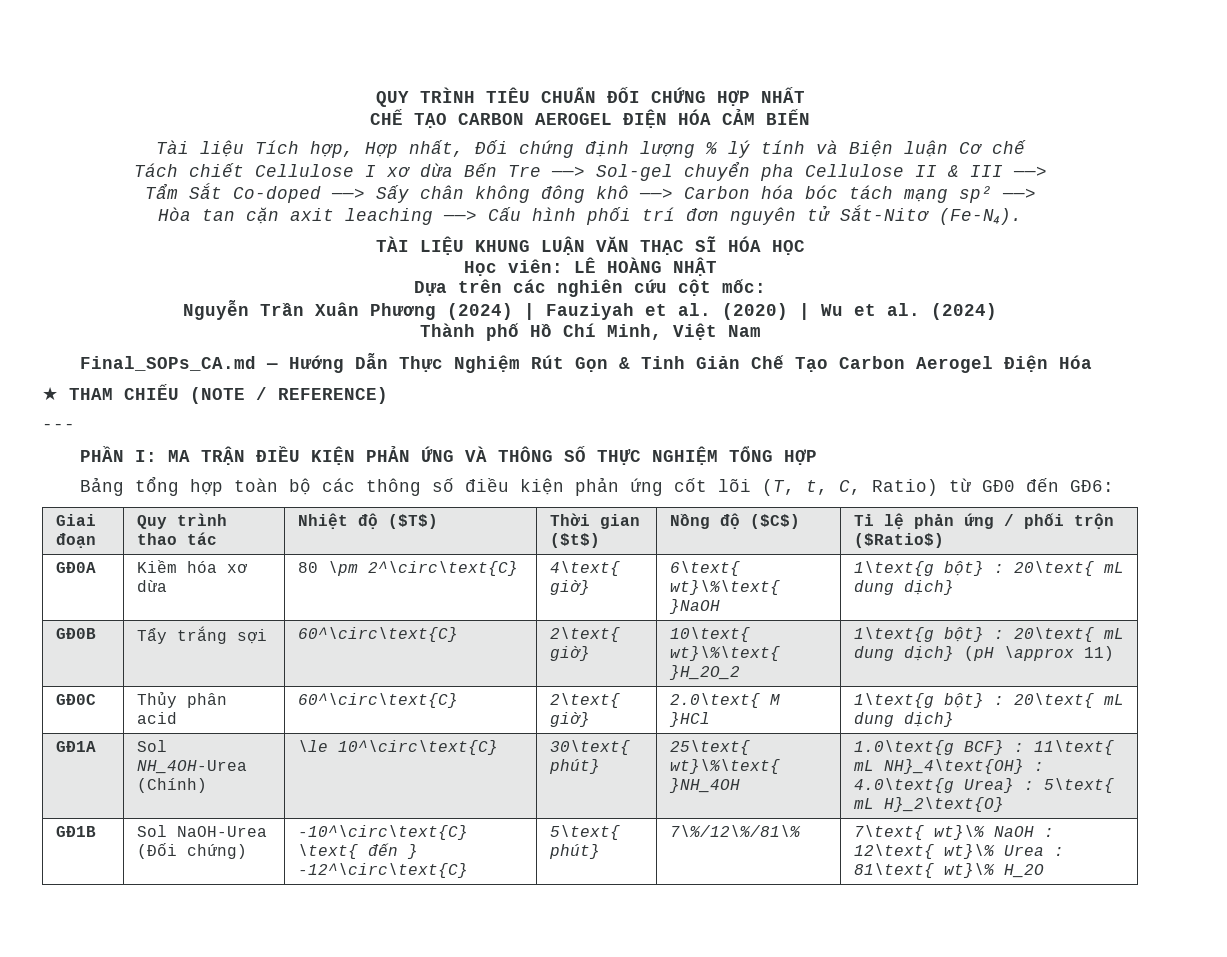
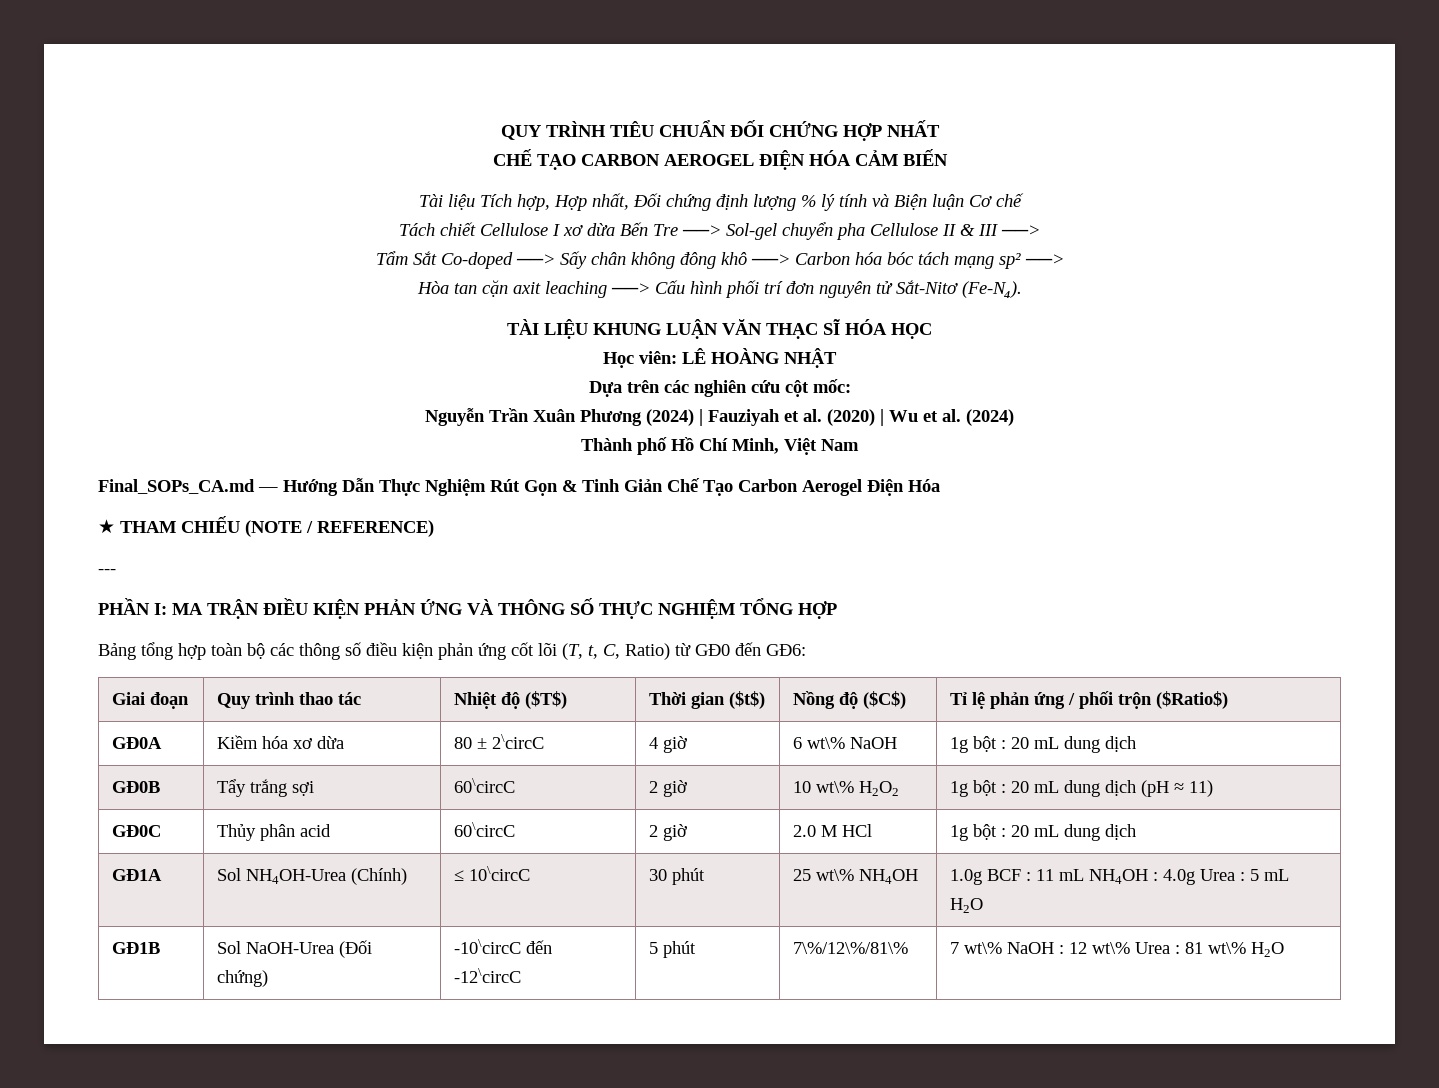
[327,561,518,576] [549,561,620,576] [549,580,590,595] [669,561,740,576] [669,580,780,595] [668,599,720,614] [853,561,1124,576] [853,580,954,595] \pm 2^\circ\text{C} | 4\text{ giờ} | 6\text{ wt}\%\text{ }NaOH | 1\text{g bột} : 20\text{ mL dung dịch} -> [477,734,545,749] [649,736,688,753] [793,737,898,749] [950,736,1137,753] ± 2\circC | 4 giờ | 6 wt\% NaOH | 1g bột : 20 mL dung dịch
[297,627,458,642] [549,627,620,642] [549,646,590,661] [669,627,750,642] [669,646,780,661] [668,665,740,680] [853,627,1124,642] [853,646,1074,661] 60^\circ\text{C} | 2\text{ giờ} | 10\text{ wt}\%\text{ }H_2O_2 | 1\text{g bột} : 20\text{ mL dung dịch} (pH \approx -> [454,778,516,793] [649,780,688,797] [793,781,900,796] [950,780,1185,797] 60\circC | 2 giờ | 10 wt\% H2O2 | 1g bột : 20 mL dung dịch (pH ≈
[297,693,458,708] [549,693,620,708] [549,712,590,727] [669,693,780,708] [668,712,710,727] [853,693,1124,708] [853,712,954,727] 60^\circ\text{C} | 2\text{ giờ} | 2.0\text{ M }HCl | 1\text{g bột} : 20\text{ mL dung dịch} -> [454,822,516,837] [649,824,688,841] [793,824,873,837] [950,824,1137,841] 60\circC | 2 giờ | 2.0 M HCl | 1g bột : 20 mL dung dịch
[136,760,247,774] NH_4OH-Urea -> [246,869,347,884] NH4OH-Urea
[297,740,498,755] [549,740,630,755] [548,759,600,774] [669,740,750,755] [669,759,780,774] [668,778,740,793] [853,740,1114,755] [853,759,1044,774] [853,778,1114,793] [853,797,1004,812] \le 10^\circ\text{C} | 30\text{ phút} | 25\text{ wt}\%\text{ }NH_4OH | 1.0\text{g BCF} : 11\text{ mL NH}_4\text{OH} : 4.0\text{g Urea} : 5\text{ mL H}_2\text{O} -> [454,866,531,881] [649,868,706,885] [793,869,919,884] [950,869,1290,885] [950,898,984,913] ≤ 10\circC | 30 phút | 25 wt\% NH4OH | 1.0g BCF : 11 mL NH4OH : 4.0g Urea : 5 mL H2O
[297,825,468,840] [297,843,418,859] [297,863,468,878] [549,825,620,840] [548,844,600,859] [669,825,801,837] [853,825,1054,840] [853,844,1064,859] [853,863,1044,878] -10^\circ\text{C} \text{ đến } -12^\circ\text{C} | 5\text{ phút} | 7\%/12\%/81\% | 7\text{ wt}\% NaOH : 12\text{ wt}\% Urea : 81\text{ wt}\% H_2O -> [454,939,553,954] [454,968,522,983] [649,941,697,958] [793,942,909,954] [950,942,1285,957] -10\circC đến -12\circC | 5 phút | 7\%/12\%/81\% | 7 wt\% NaOH : 12 wt\% Urea : 81 wt\% H2O

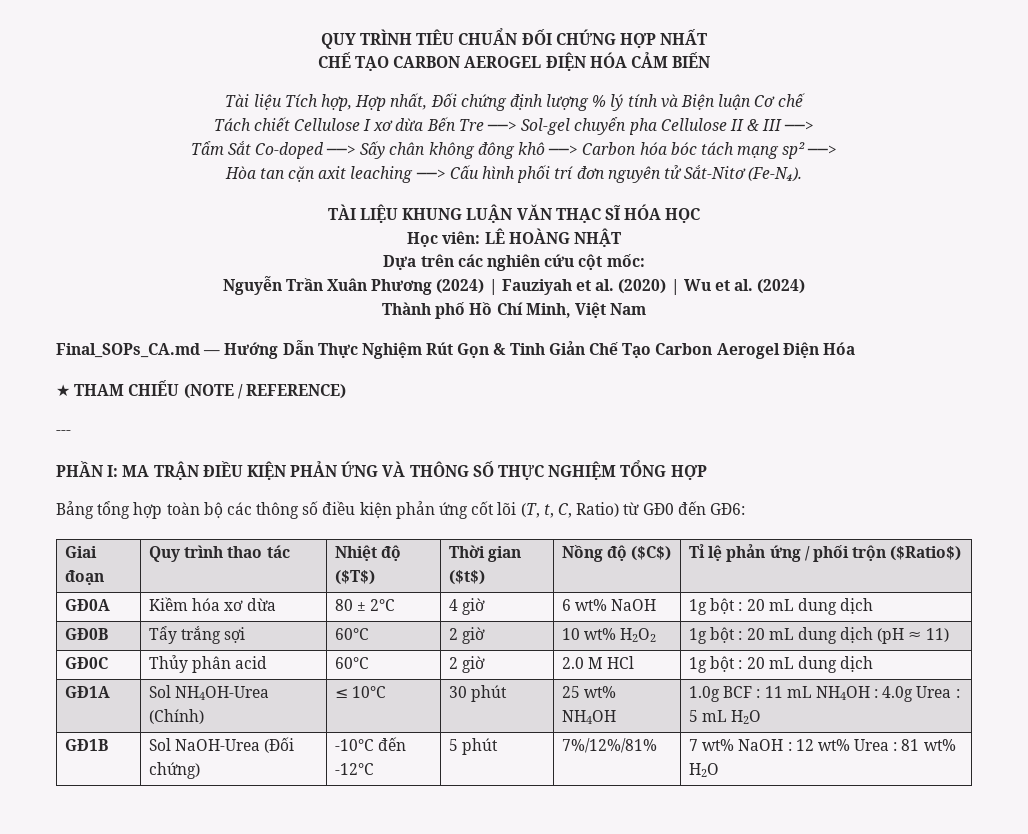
[492,734,545,749] 2\circC -> [370,599,396,611] 2°C
[807,737,846,749] wt\% -> [575,599,608,611] wt%
[454,778,516,793] 60\circC -> [335,628,370,640] 60°C
[816,781,855,793] wt\% -> [584,628,617,640] wt%
[454,822,516,837] 60\circC -> [335,657,370,669] 60°C
[469,866,531,881] 10\circC -> [352,686,387,698] 10°C
[816,869,855,881] wt\% -> [584,686,617,698] wt%
[454,939,553,954] [454,968,522,983] -10\circC đến -12\circC -> [335,737,407,751] [335,763,375,775] -10°C đến -12°C
[793,942,909,954] 7\%/12\%/81\% -> [562,738,658,753] 7%/12%/81%
[964,942,1003,954] wt\% -> [702,739,735,751] wt%
[1092,942,1131,954] wt\% -> [817,739,850,751] wt%
[1208,942,1247,954] wt\% -> [923,739,956,751] wt%

